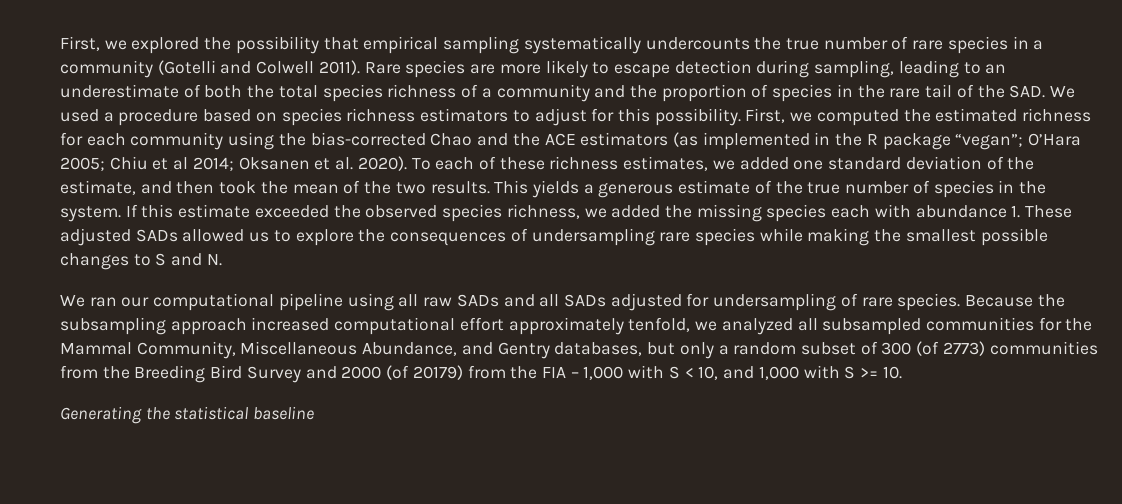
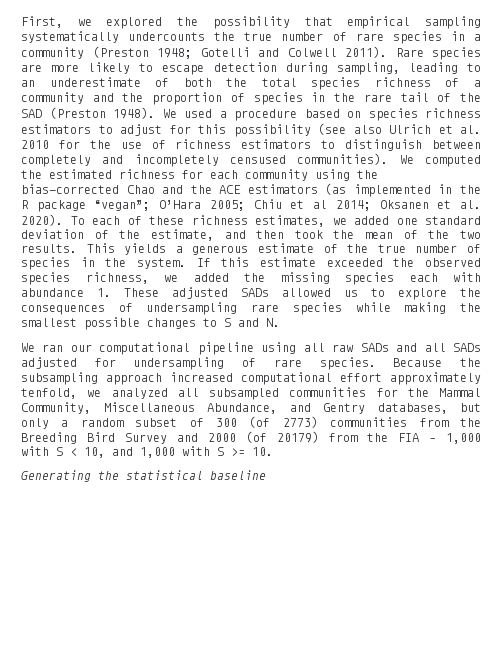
[157,60,216,75] (Gotelli -> [92,46,250,59] (Preston 1948; Gotelli
[1009,85,1046,98] SAD. -> [21,107,155,119] SAD (Preston 1948).
[654,108,813,126] possibility. First, we -> [233,123,481,137] [21,139,482,151] [21,153,414,167] possibility (see also Ulrich et al. 2010 for the use of richness estimators to distinguish between completely and incompletely censused communities). We

